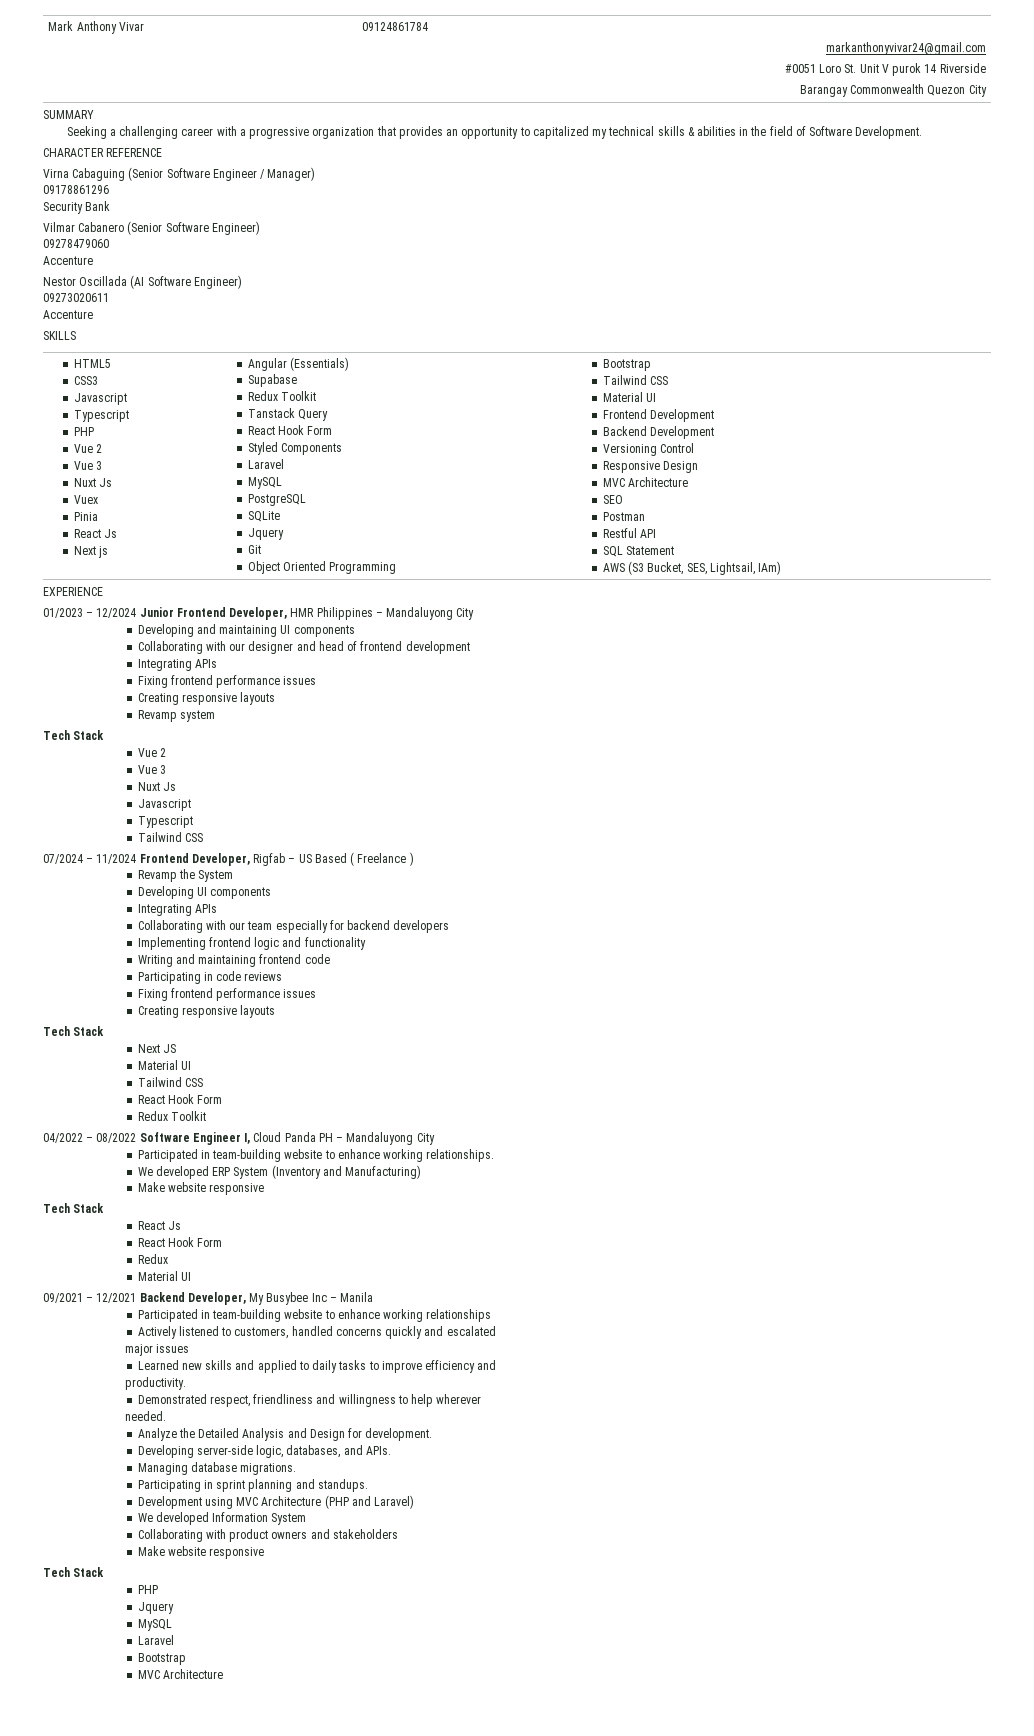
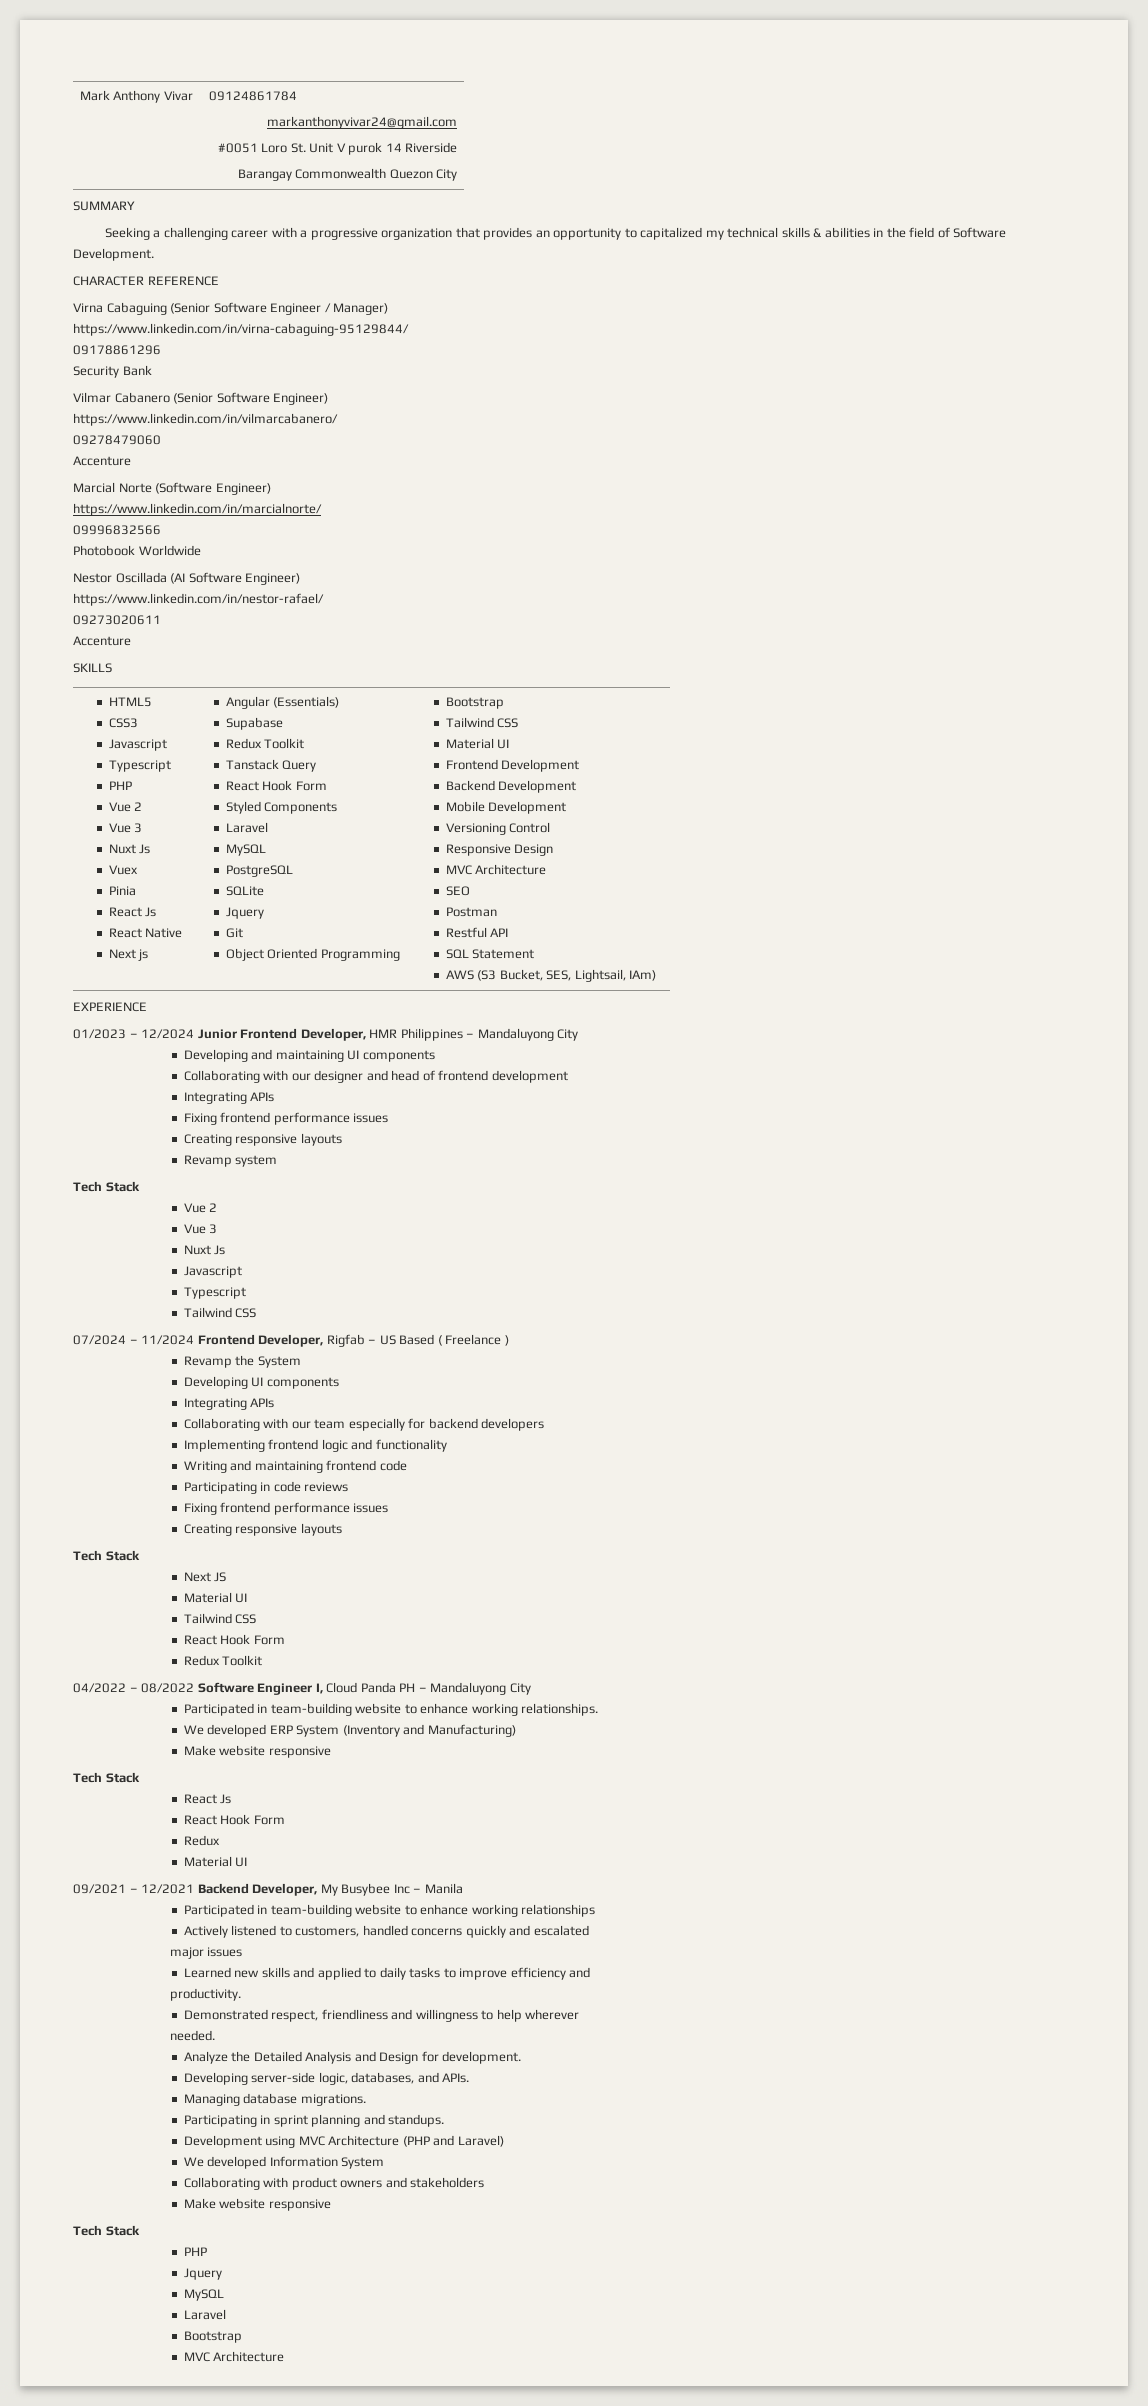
(316, 174) none -> [73,323,409,336] // https://www.linkedin.com/in/virna-cabaguing-95129844/
(260, 228) none -> [73,413,338,426] // https://www.linkedin.com/in/vilmarcabanero/
(93, 260) none -> [73,482,271,495] [73,503,322,516] [73,525,161,535] [73,545,201,556] // Marcial Norte (Software Engineer) // https://www.linkedin.com/in/marcialnorte/ // 09996832566 // Photobook Worldwide
(242, 282) none -> [73,593,324,606] // https://www.linkedin.com/in/nestor-rafael/
(118, 533) none -> [108,928,183,938] // React Native
(715, 432) none -> [445,801,567,814] // Mobile Development

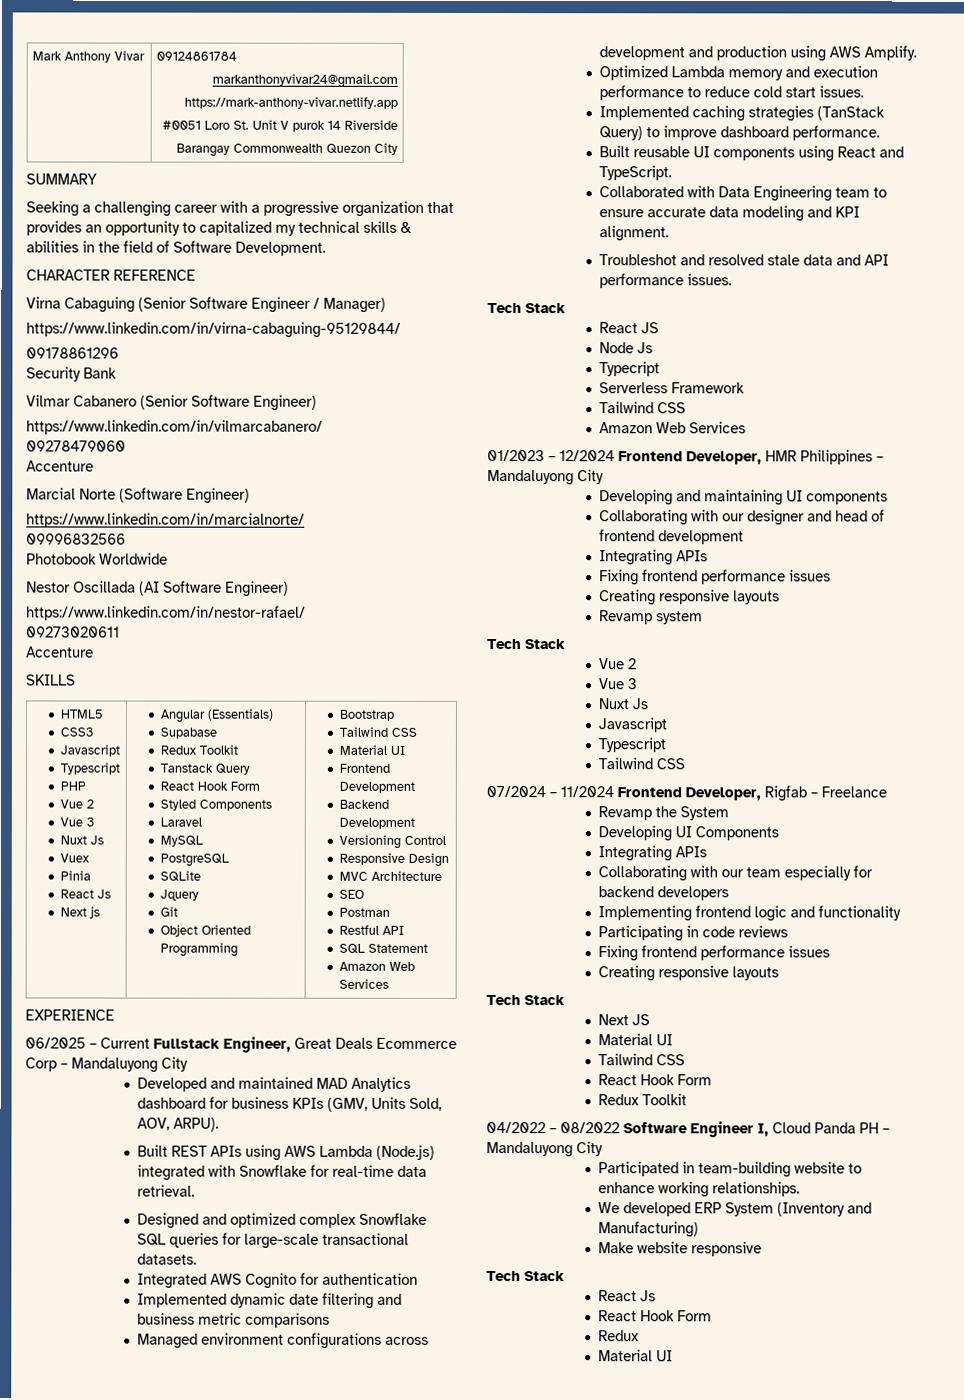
(458, 122) none -> [184,96,399,109] // https://mark-anthony-vivar.netlify.app
[108,928,183,938] // React Native -> (111, 894) none
[445,801,567,814] // Mobile Development -> (415, 823) none
[445,969,657,982] [73,1002,147,1012] AWS (S3 Bucket, SES, Lightsail, IAm) // EXPERIENCE -> [338,961,415,971] [338,978,389,989] [25,1009,115,1021] [25,1036,457,1053] [25,1056,188,1073] [136,1076,411,1092] [136,1096,442,1112] [136,1117,219,1132] [136,1144,435,1161] [136,1164,427,1181] [136,1184,195,1197] [136,1212,427,1229] [136,1232,409,1249] [136,1253,197,1265] [136,1272,418,1289] [136,1292,402,1309] [136,1312,330,1328] [136,1332,429,1349] [598,45,917,62] [598,65,878,81] [598,85,864,101] [598,105,885,122] [598,125,880,141] [598,145,904,162] [598,165,672,181] [598,185,887,202] [598,205,860,222] [598,225,669,242] [598,254,889,266] [598,273,732,289] [487,303,566,314] [598,322,659,334] [598,342,653,354] [598,361,660,377] [598,382,745,394] [598,401,686,414] [598,421,746,434] Amazon Web Services // EXPERIENCE // 06/2025 – Current Fullstack Engineer, Great Deals Ecommerce Corp – Mandaluyong City // Developed and maintained MAD Analytics dashboard for business KPIs (GMV, Units Sold, AOV, ARPU). // Built REST APIs using AWS Lambda (Node.js) integrated with Snowflake for real-time data retrieval. // Designed and optimized complex Snowflake SQL queries for large-scale transactional datasets. // Integrated AWS Cognito for authentication // Implemented dynamic date filtering and business metric comparisons // Managed environment configurations across development and production using AWS Amplify. // Optimized Lambda memory and execution performance to reduce cold start issues. // Implemented caching strategies (TanStack Query) to improve dashboard performance. // Built reusable UI components using React and TypeScript. // Collaborated with Data Engineering team to ensure accurate data modeling and KPI alignment. // Troubleshot and resolved stale data and API performance issues. // Tech Stack // React JS // Node Js // Typecript // Serverless Framework // Tailwind CSS // Amazon Web Services
[197,1029,237,1039] Junior -> (615, 456) none
[379,1334,442,1346] US Based ( -> (818, 795) none
[504,1335,509,1346] ) -> (887, 792) none
[266,1377,339,1389] components -> [694,826,779,841] Components
[183,1460,407,1473] // Writing and maintaining frontend code -> (901, 913) none
[73,1883,463,1896] [183,1904,596,1917] [183,1925,589,1938] [169,1947,243,1959] [183,1967,591,1980] [169,1988,241,2001] [183,2009,580,2022] [169,2030,215,2041] [183,2051,522,2064] [183,2072,470,2085] [183,2093,366,2106] [183,2114,445,2127] [183,2135,504,2148] [183,2156,385,2169] [183,2177,485,2190] [183,2198,331,2211] [73,2225,140,2236] [183,2247,207,2256] [183,2268,222,2280] [183,2289,224,2301] [183,2309,226,2320] [183,2331,242,2343] [183,2351,285,2362] // 09/2021 – 12/2021 Backend Developer, My Busybee Inc – Manila // Participated in team-building website to enhance working relationships // Actively listened to customers, handled concerns quickly and escalated // major issues // Learned new skills and applied to daily tasks to improve efficiency and // productivity. // Demonstrated respect, friendliness and willingness to help wherever // needed. // Analyze the Detailed Analysis and Design for development. // Developing server-side logic, databases, and APIs. // Managing database migrations. // Participating in sprint planning and standups. // Development using MVC Architecture (PHP and Laravel) // We developed Information System // Collaborating with product owners and stakeholders // Make website responsive // Tech Stack // PHP // Jquery // MySQL // Laravel // Bootstrap // MVC Architecture -> (673, 1356) none

